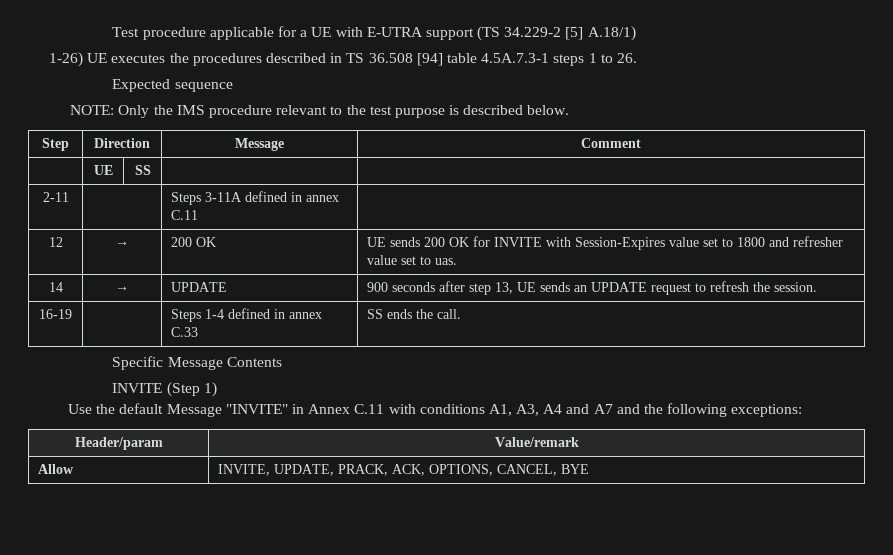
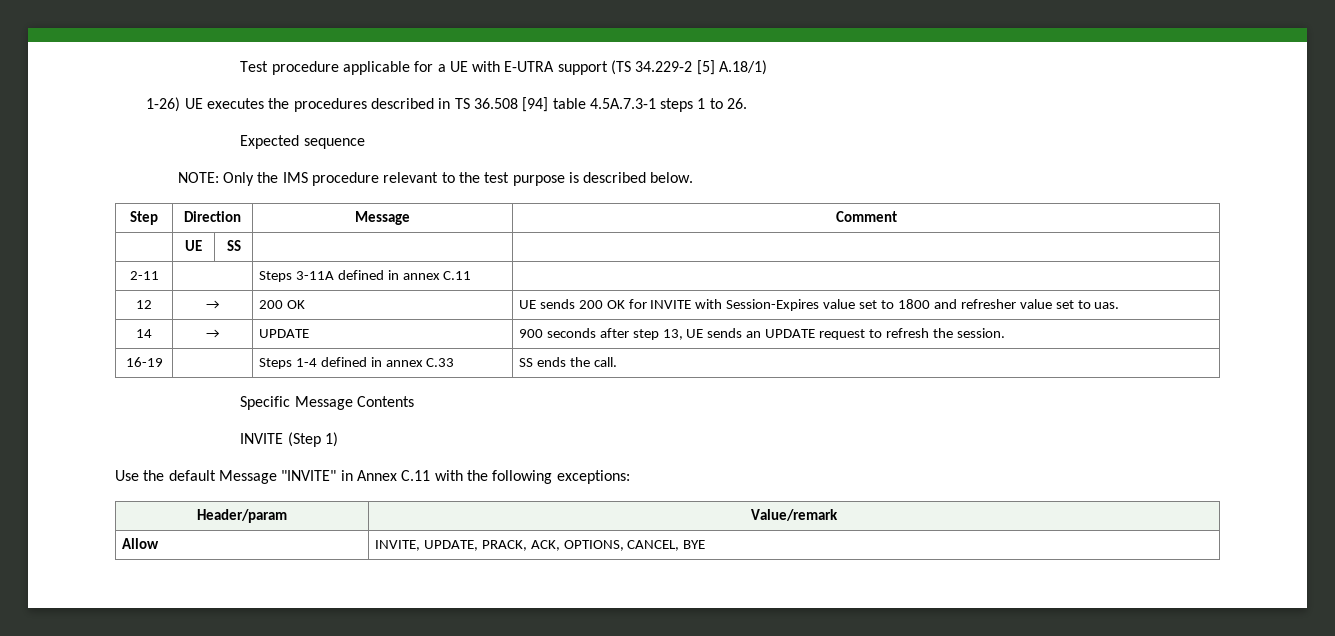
[419,404,640,416] conditions A1, A3, A4 and A7 and -> (463, 475) none

